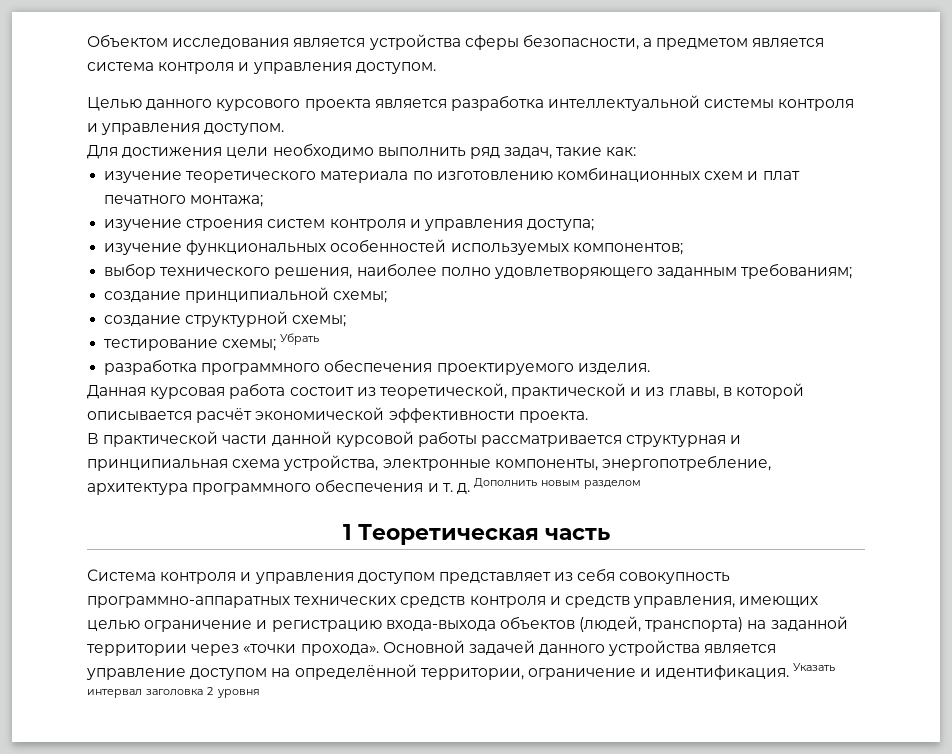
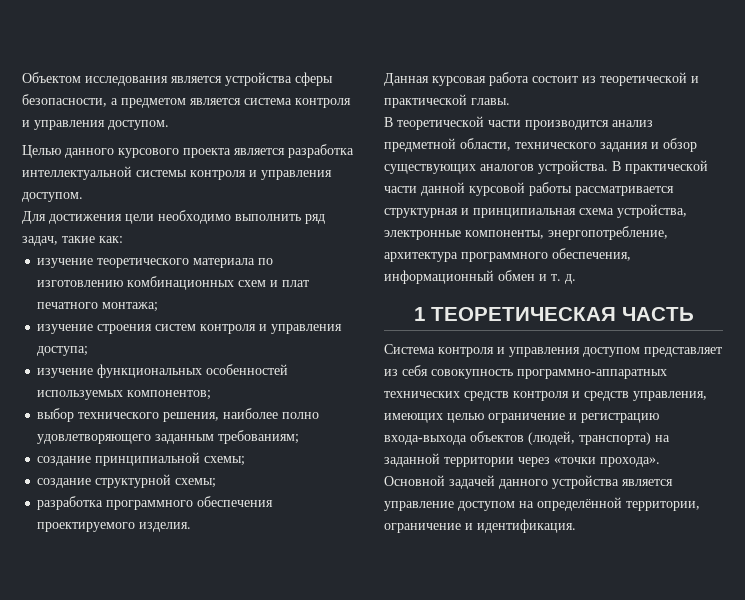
[104,333,320,351] // тестирование схемы; Убрать -> (217, 483) none
[379,383,805,399] [87,407,588,423] теоретической, практической и из главы, в которой описывается расчёт экономической эффективности проекта. // -> [600,72,699,86] [384,94,510,108] [384,116,653,130] [384,138,697,152] [384,160,608,174] теоретической и практической главы. // В теоретической части производится анализ предметной области, технического задания и обзор существующих аналогов устройства.
[315,479,424,492] обеспечения -> [552,248,631,261] [384,270,535,284] обеспечения, информационный обмен
[474,478,642,489] Дополнить новым разделом -> (576, 279) none
[357,524,610,545] Теоретическая часть -> [430,307,694,321] ТЕОРЕТИЧЕСКАЯ ЧАСТЬ
[793,663,836,672] [87,687,260,698] Указать интервал заголовка 2 уровня -> (576, 526) none

